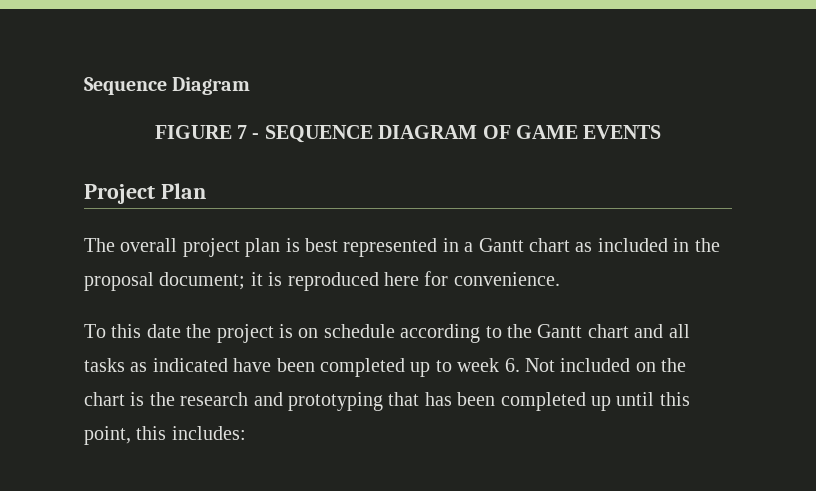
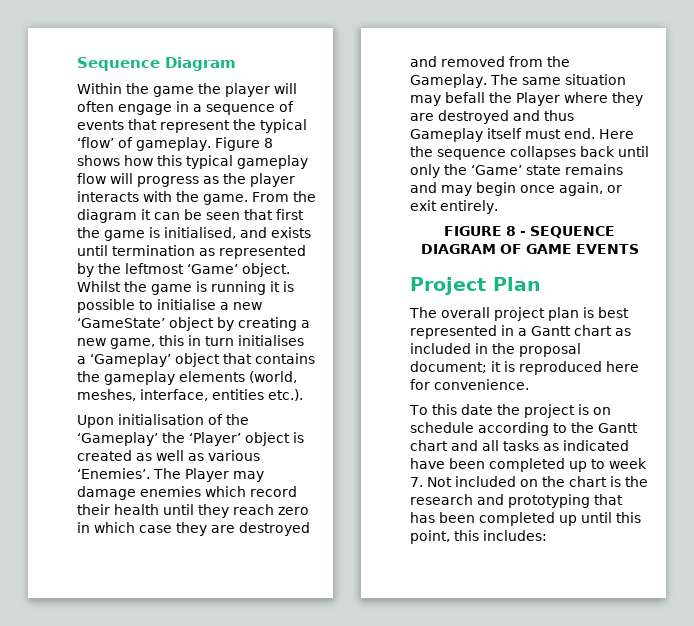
(251, 86) none -> [77,83,297,97] [77,101,294,115] [77,119,307,133] [77,137,273,151] [77,155,308,169] [77,173,295,187] [77,191,316,205] [77,209,304,223] [77,227,311,241] [77,245,306,259] [77,263,290,277] [77,281,294,295] [77,299,262,313] [77,317,310,331] [77,335,304,349] [77,353,315,367] [77,371,297,385] [77,389,303,401] [77,414,249,428] [77,432,304,446] [77,450,260,461] [77,468,264,482] [77,486,297,500] [77,504,309,518] [77,522,310,536] [410,56,570,67] [410,74,626,88] [410,92,643,106] [410,110,574,124] [410,128,634,142] [410,146,649,160] [410,164,623,178] [410,182,622,196] [410,200,498,214] // Within the game the player will often engage in a sequence of events that represent the typical ‘flow’ of gameplay. Figure 8 shows how this typical gameplay flow will progress as the player interacts with the game. From the diagram it can be seen that first the game is initialised, and exists until termination as represented by the leftmost ‘Game’ object. Whilst the game is running it is possible to initialise a new ‘GameState’ object by creating a new game, this in turn initialises a ‘Gameplay’ object that contains the gameplay elements (world, meshes, interface, entities etc.). // Upon initialisation of the ‘Gameplay’ the ‘Player’ object is created as well as various ‘Enemies’. The Player may damage enemies which record their health until they reach zero in which case they are destroyed and removed from the Gameplay. The same situation may befall the Player where they are destroyed and thus Gameplay itself must end. Here the sequence collapses back until only the ‘Game’ state remains and may begin once again, or exit entirely.
[237,125,247,139] 7 -> [506,226,516,236] 8
[504,358,520,372] 6. -> [410,477,423,487] 7.

